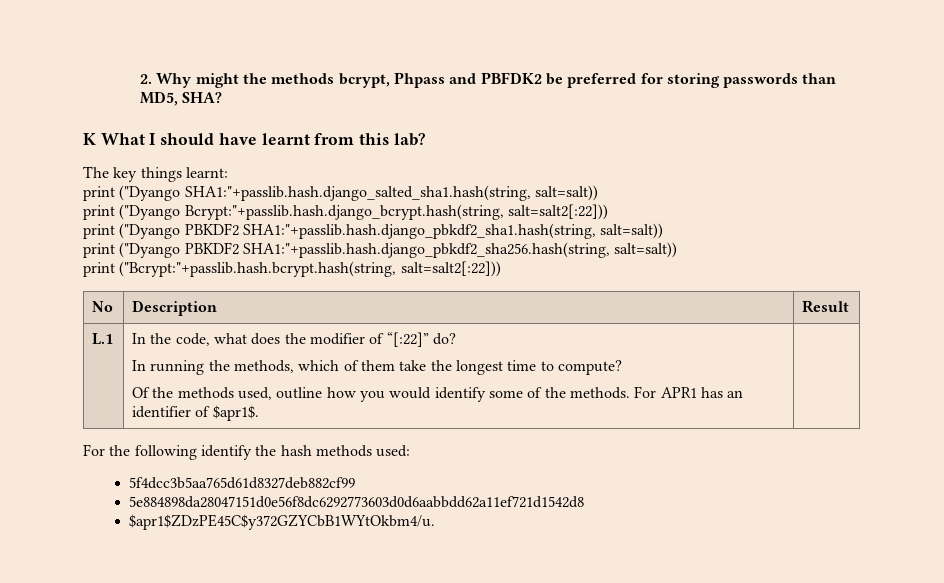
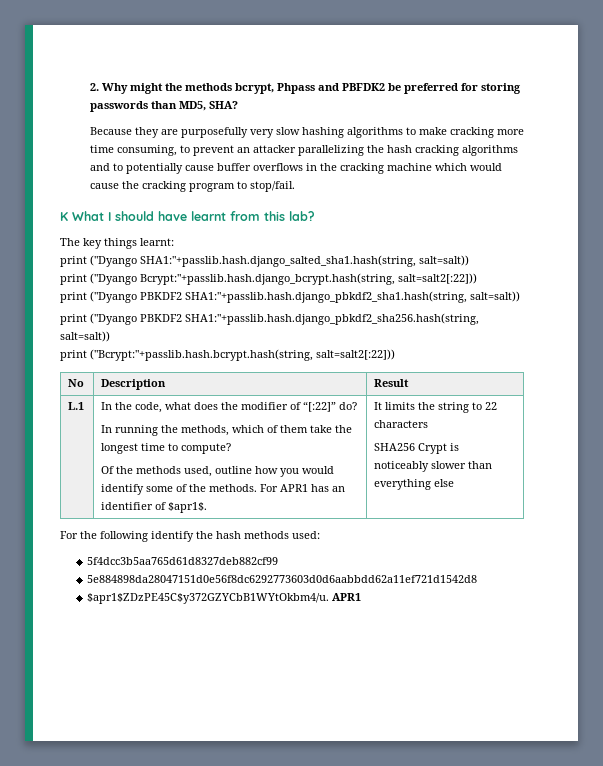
(223, 97) none -> [89,127,524,138] [89,145,518,156] [89,163,502,174] [89,181,295,192] // Because they are purposefully very slow hashing algorithms to make cracking more time consuming, to prevent an attacker parallelizing the hash cracking algorithms and to potentially cause buffer overflows in the cracking machine which would cause the cracking program to stop/fail.
(259, 413) none -> [374,402,498,413] [374,420,429,428] [374,443,460,454] [374,461,493,472] [374,479,455,490] It limits the string to 22 characters // SHA256 Crypt is noticeably slower than everything else
(436, 522) none -> [331,593,361,601] APR1

